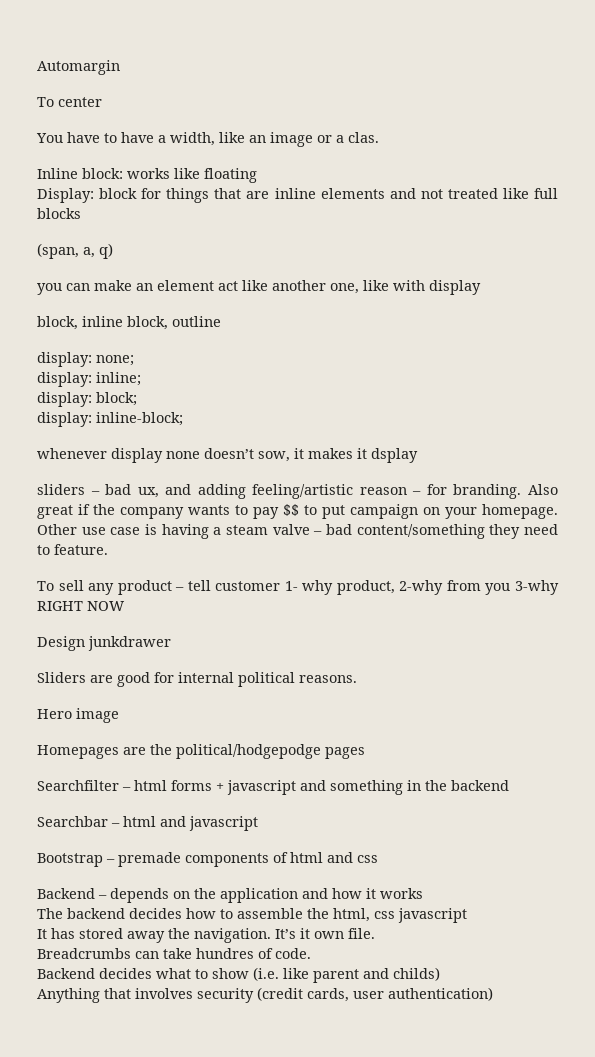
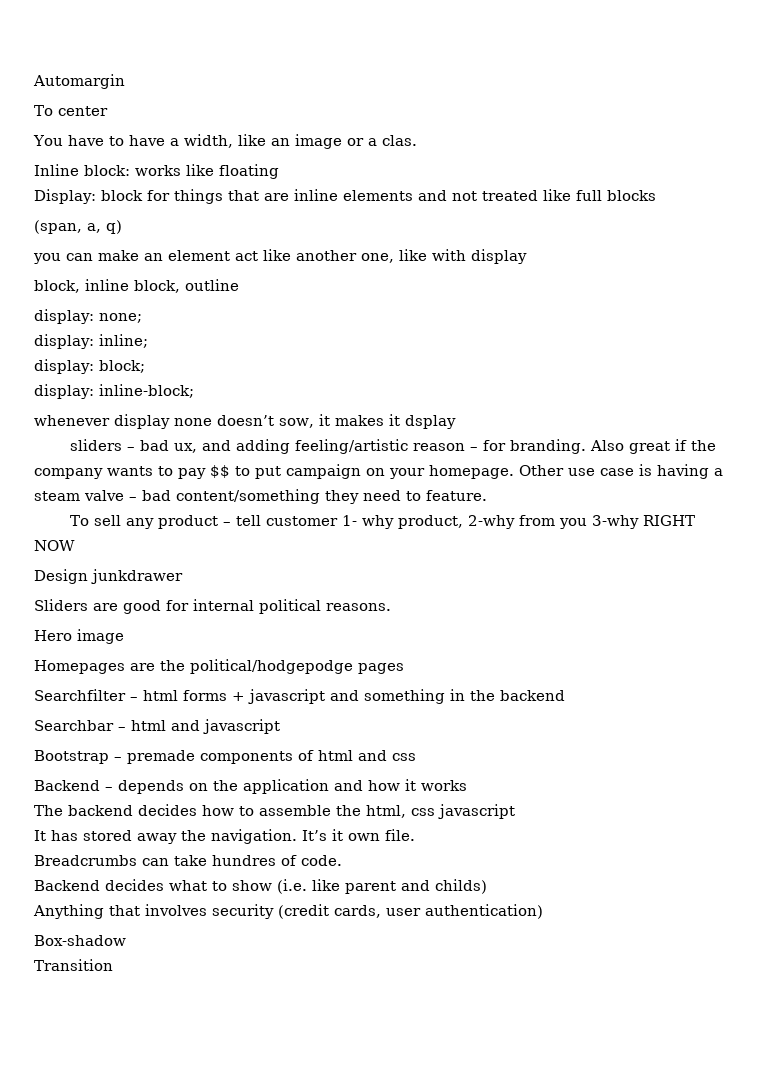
(493, 994) none -> [34,935,126,946] [34,959,113,971] // Box-shadow // Transition

